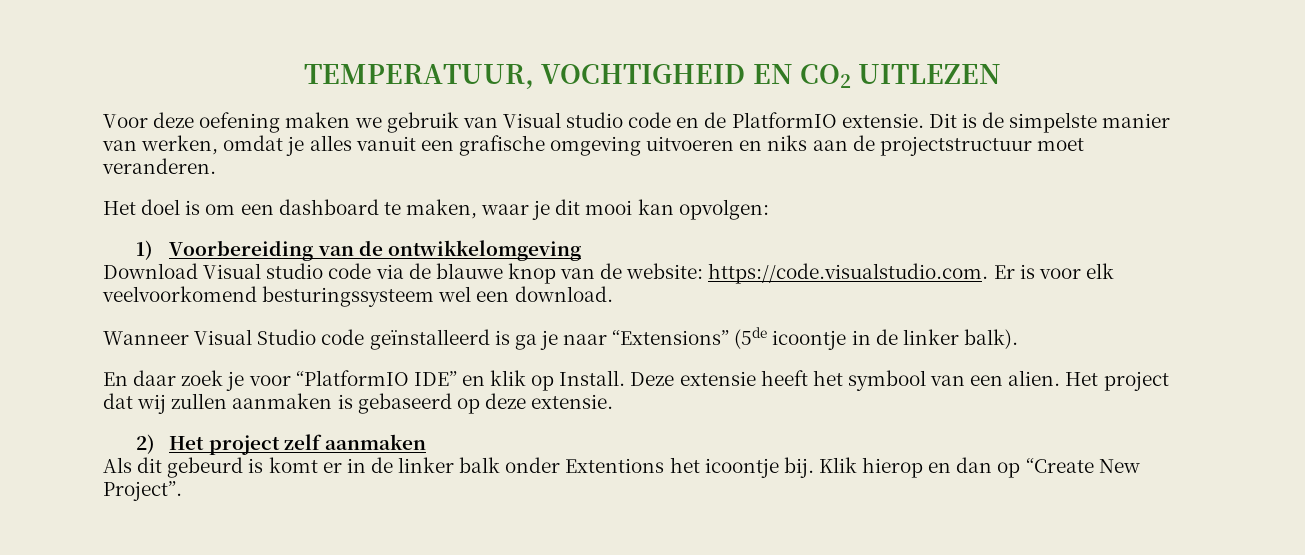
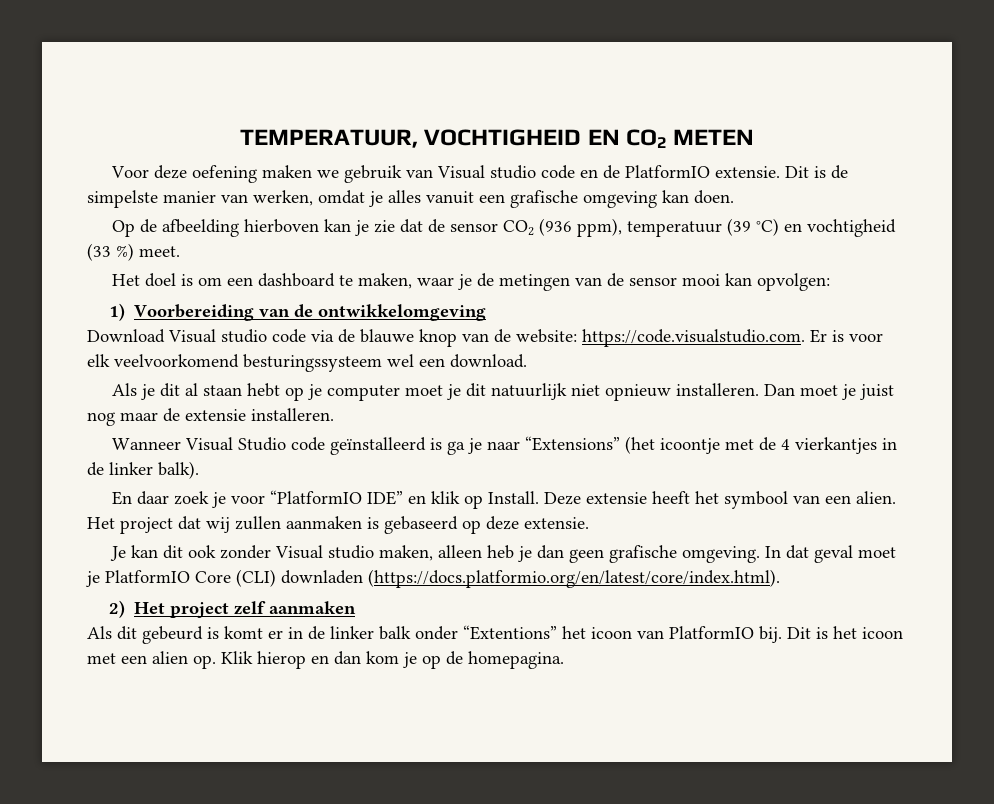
[857,64,1001,84] UITLEZEN -> [673,129,755,145] METEN
[646,135,1084,156] [102,158,216,174] uitvoeren en niks aan de projectstructuur moet veranderen. -> [662,190,734,204] [112,218,897,237] [87,243,180,261] kan doen. // Op de afbeelding hierboven kan je zie dat de sensor CO2 (936 ppm), temperatuur (39 °C) en vochtigheid (33 %) meet.
[555,199,581,215] dit -> [477,273,678,291] de metingen van de sensor
(613, 294) none -> [112,383,895,401] [87,408,334,426] // Als je dit al staan hebt op je computer moet je dit natuurlijk niet opnieuw installeren. Dan moet je juist nog maar de extensie installeren.
[734,327,847,350] (5de icoontje -> [625,436,878,454] (het icoontje met de 4 vierkantjes
(614, 401) none -> [110,545,897,563] [86,569,780,588] // Je kan dit ook zonder Visual studio maken, alleen heb je dan geen grafische omgeving. In dat geval moet je PlatformIO Core (CLI) downladen (https://docs.platformio.org/en/latest/core/index.html).
[565,457,1140,478] [103,481,182,501] Extentions het icoontje bij. Klik hierop en dan op “Create New Project”. -> [463,625,903,643] [87,651,564,669] “Extentions” het icoon van PlatformIO bij. Dit is het icoon met een alien op. Klik hierop en dan kom je op de homepagina.

